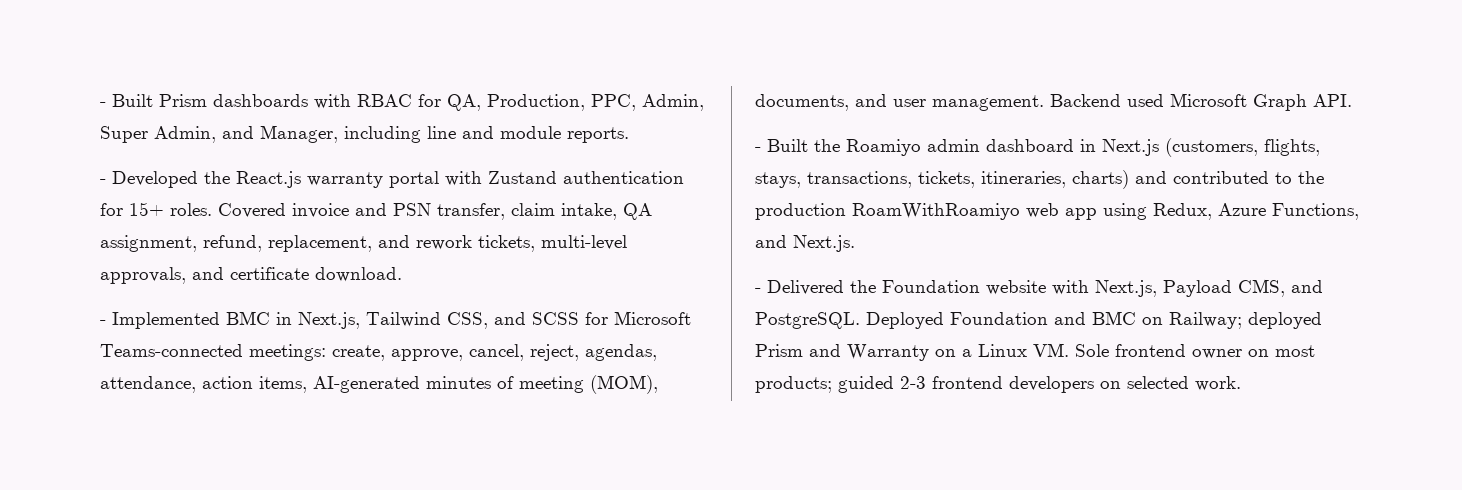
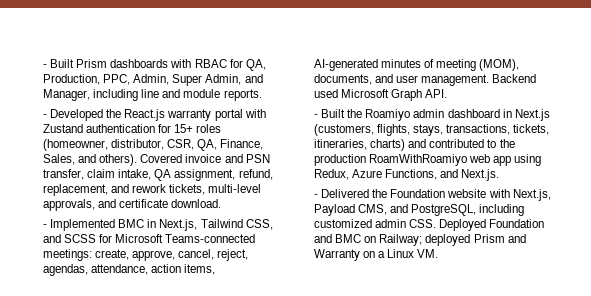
[170,203,212,216] roles. -> [196,124,222,133] [43,139,264,151] [43,154,138,166] roles (homeowner, distributor, CSR, QA, Finance, Sales, and others).
[755,312,860,329] PostgreSQL. -> [411,204,525,216] [314,219,437,228] PostgreSQL, including customized admin CSS.
[1075,344,1315,359] [755,376,1241,393] Sole frontend owner on most products; guided 2-3 frontend developers on selected work. -> (439, 253) none

